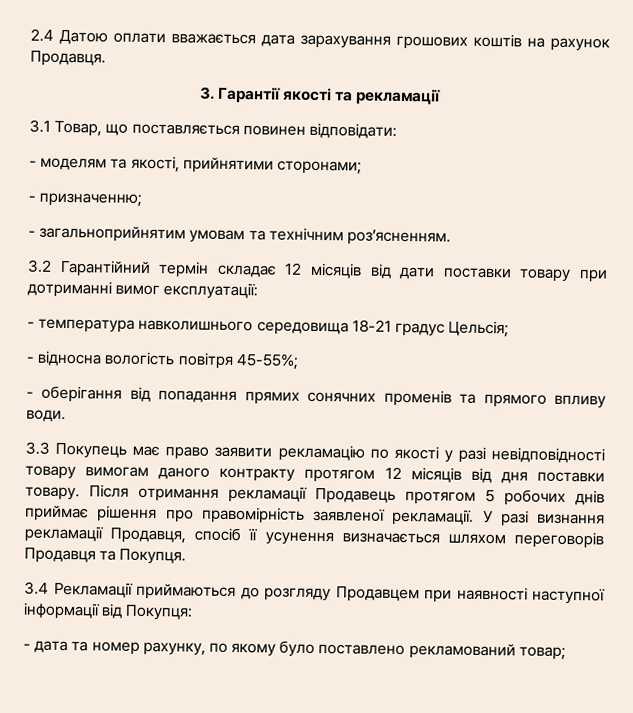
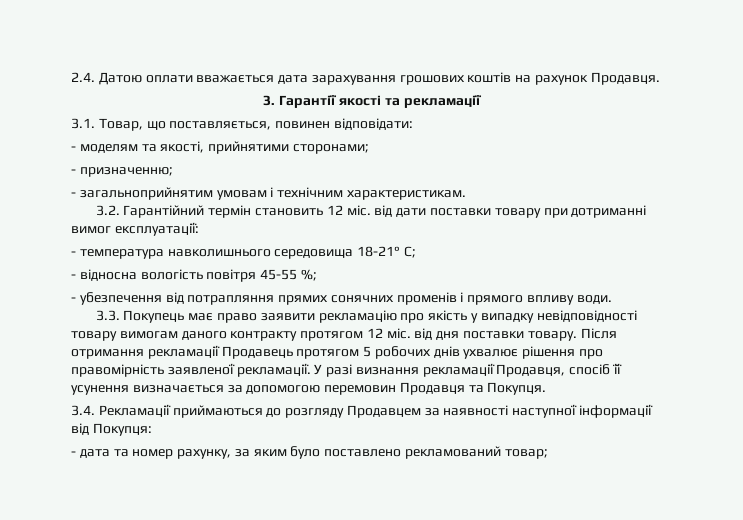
[30,28,54,42] 2.4 -> [71,72,95,82] 2.4.
[29,119,51,133] 3.1 -> [71,118,95,129] 3.1.
[131,123,240,136] поставляється -> [169,121,272,130] поставляється,
[248,227,451,246] [27,259,362,279] та технічним роз’ясненням. // 3.2 Гарантійний термін складає 12 місяців -> [270,187,466,200] [95,205,371,218] і технічним характеристикам. // 3.2. Гарантійний термін становить 12 міс.
[351,319,510,338] 18-21 градус Цельсія; -> [357,246,416,258] 18-21° С;
[235,353,299,370] [26,385,238,404] 45-55%; // - оберігання від попадання -> [260,269,317,281] [71,292,275,305] 45-55 %; // - убезпечення від потрапляння
[459,393,477,404] та -> [460,292,464,302] і
[25,441,50,455] 3.3 -> [95,310,120,321] 3.3.
[369,445,486,464] по якості у разі -> [400,310,534,323] про якість у випадку
[410,467,462,483] місяців -> [386,328,411,339] міс.
[25,505,89,522] приймає -> [463,349,519,359] ухвалює
[447,531,604,549] шляхом переговорів -> [227,385,397,395] за допомогою перемовин
[24,581,49,595] 3.4 -> [71,405,95,416] 3.4.
[424,589,452,603] при -> [424,408,440,416] за
[208,642,277,657] по якому -> [234,449,287,457] за яким

